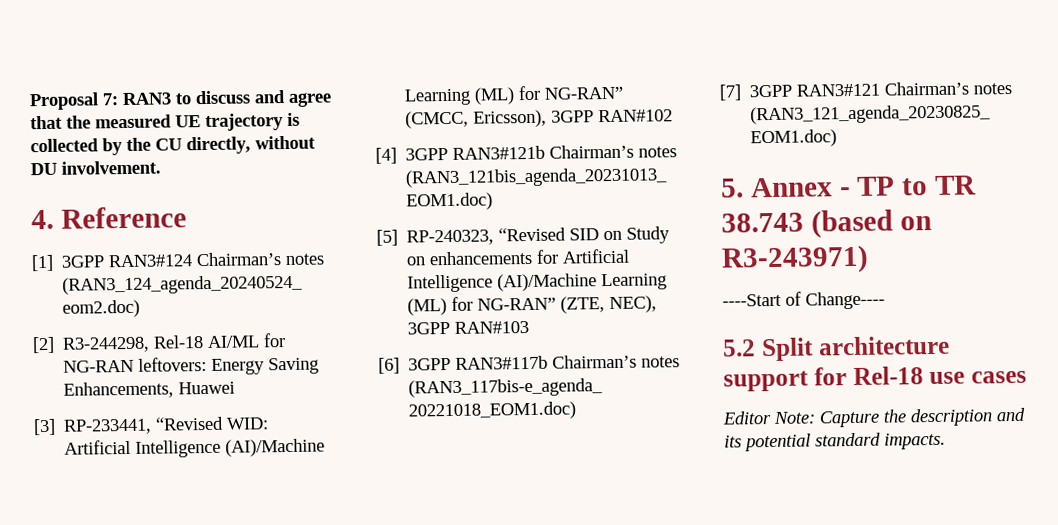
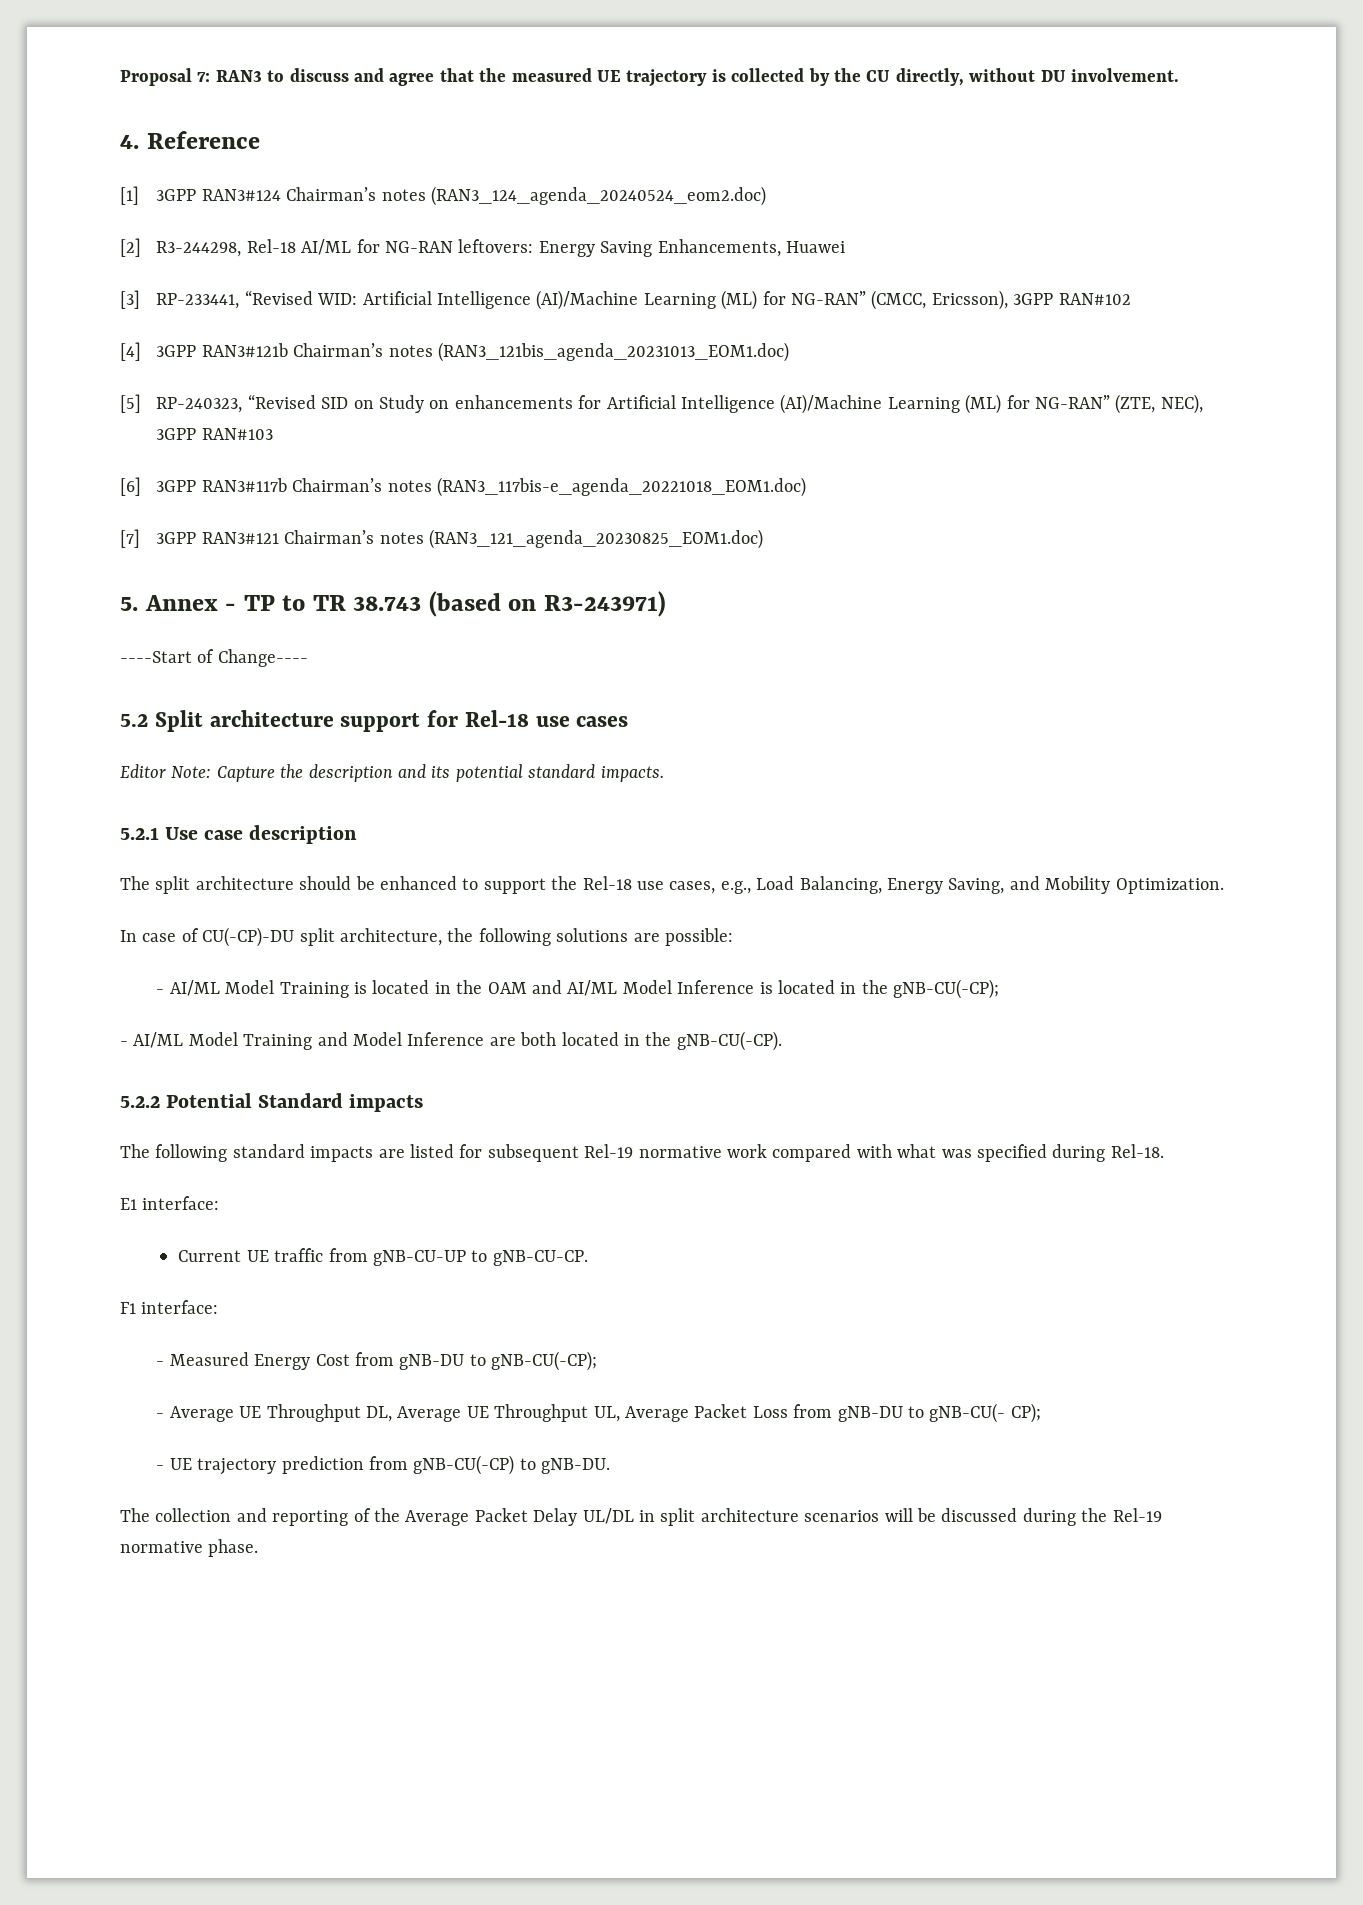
(946, 441) none -> [120,825,358,844] [120,876,1224,894] [120,927,733,947] [156,979,1000,999] [120,1031,782,1051] [120,1093,424,1112] [120,1144,1164,1162] [120,1196,220,1210] [178,1248,588,1266] [120,1300,219,1314] [156,1351,598,1371] [156,1403,1041,1423] [156,1455,611,1475] [120,1508,1162,1526] [120,1539,259,1557] // 5.2.1 Use case description // The split architecture should be enhanced to support the Rel-18 use cases, e.g., Load Balancing, Energy Saving, and Mobility Optimization. // In case of CU(-CP)-DU split architecture, the following solutions are possible: // - AI/ML Model Training is located in the OAM and AI/ML Model Inference is located in the gNB-CU(-CP); // - AI/ML Model Training and Model Inference are both located in the gNB-CU(-CP). // 5.2.2 Potential Standard impacts // The following standard impacts are listed for subsequent Rel-19 normative work compared with what was specified during Rel-18. // E1 interface: // Current UE traffic from gNB-CU-UP to gNB-CU-CP. // F1 interface: // - Measured Energy Cost from gNB-DU to gNB-CU(-CP); // - Average UE Throughput DL, Average UE Throughput UL, Average Packet Loss from gNB-DU to gNB-CU(- CP); // - UE trajectory prediction from gNB-CU(-CP) to gNB-DU. // The collection and reporting of the Average Packet Delay UL/DL in split architecture scenarios will be discussed during the Rel-19 normative phase.

